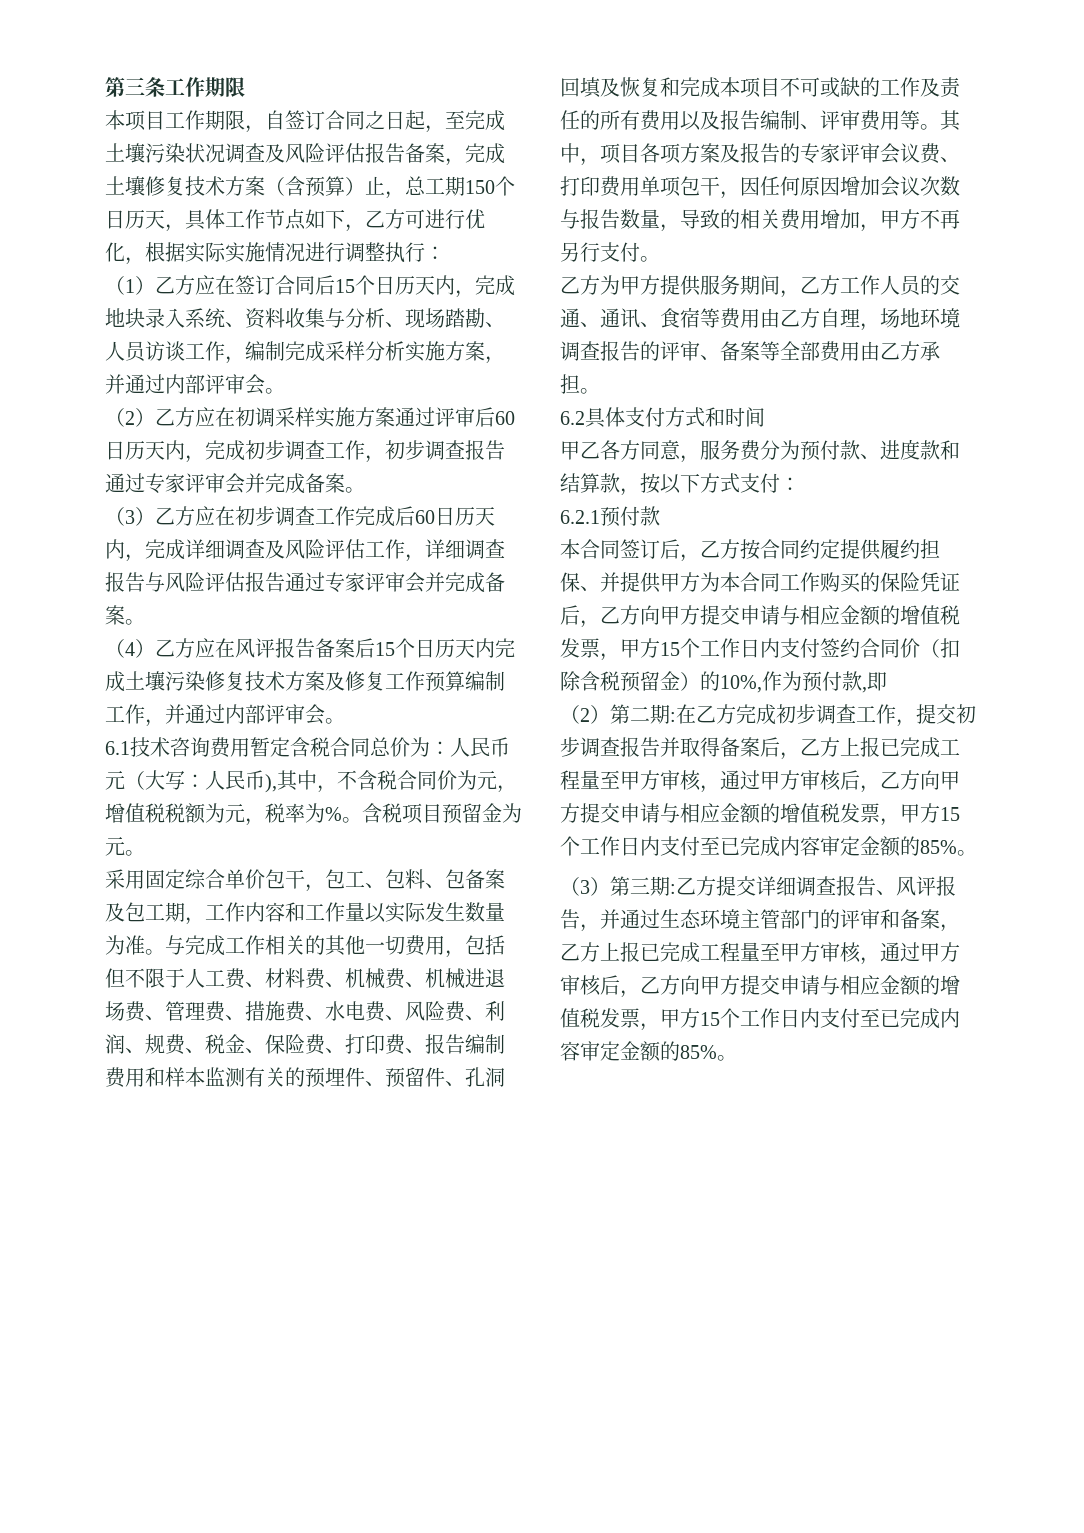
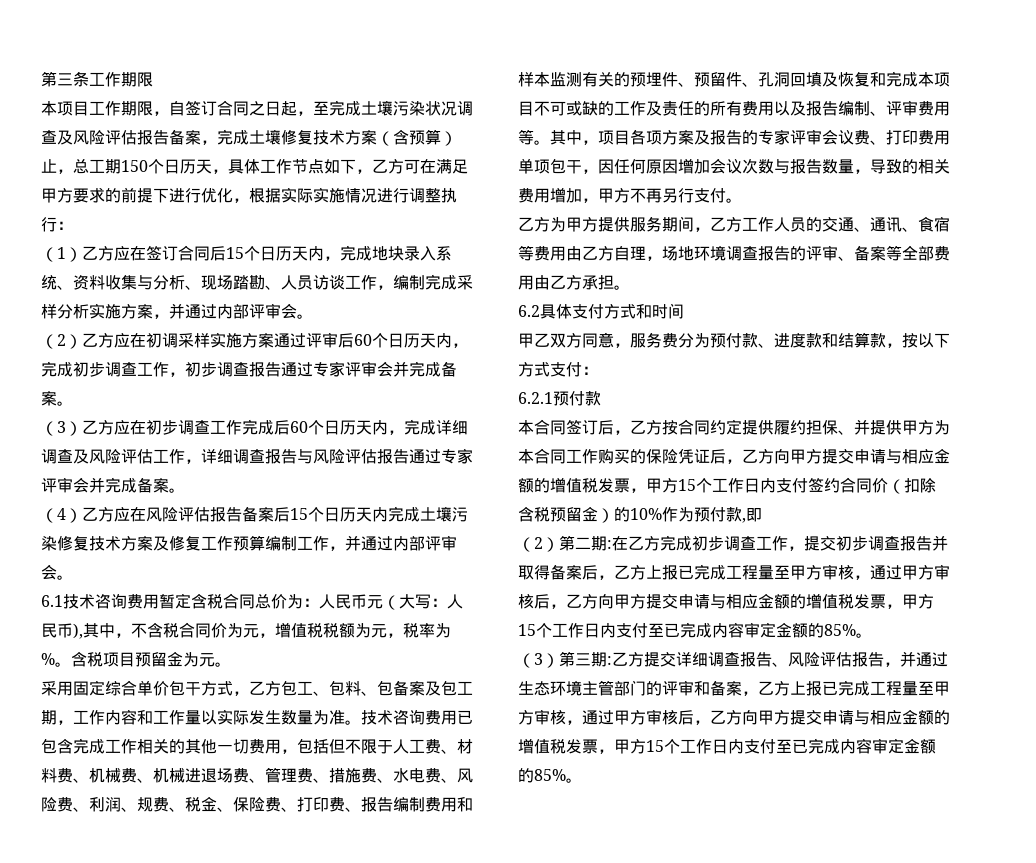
(425, 219) none -> [420,159,468,174] [41,187,169,203] 在满足甲方要求的前提下
(515, 418) none -> [372,333,388,348] 个
(435, 517) none -> [308,420,324,435] 个
[255,638,275,658] 评 -> [162,507,210,522] 险评估
[305,884,325,892] ， -> [201,681,281,696] 方式，乙方
[165,935,185,955] 与 -> [361,709,473,725] [41,738,73,754] 技术咨询费用已包含
[600,440,620,460] 各 -> [550,333,566,348] 双
[720,675,762,693] 10%, -> [630,508,662,520] 10%
[916,876,936,896] 评 -> [804,652,852,667] 险评估

